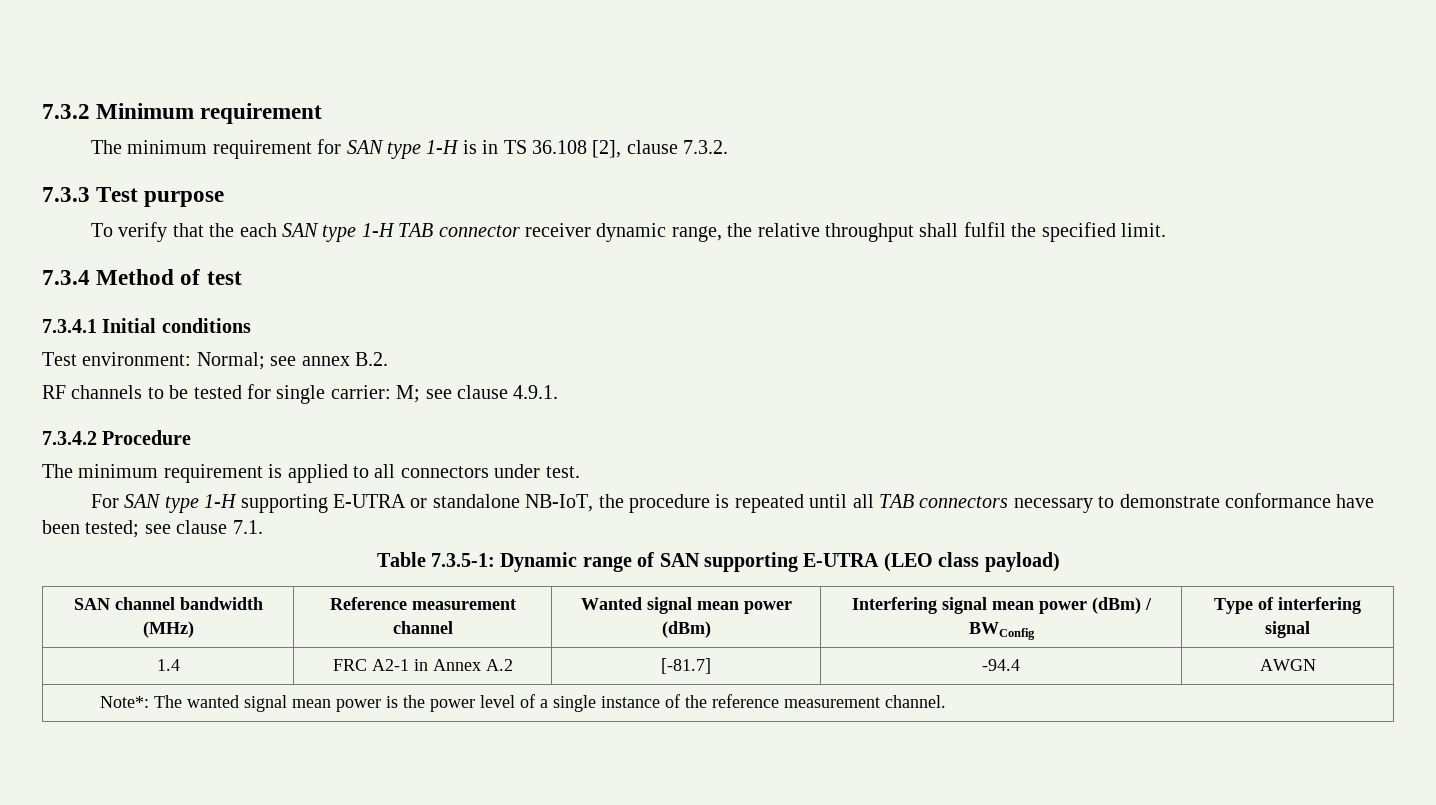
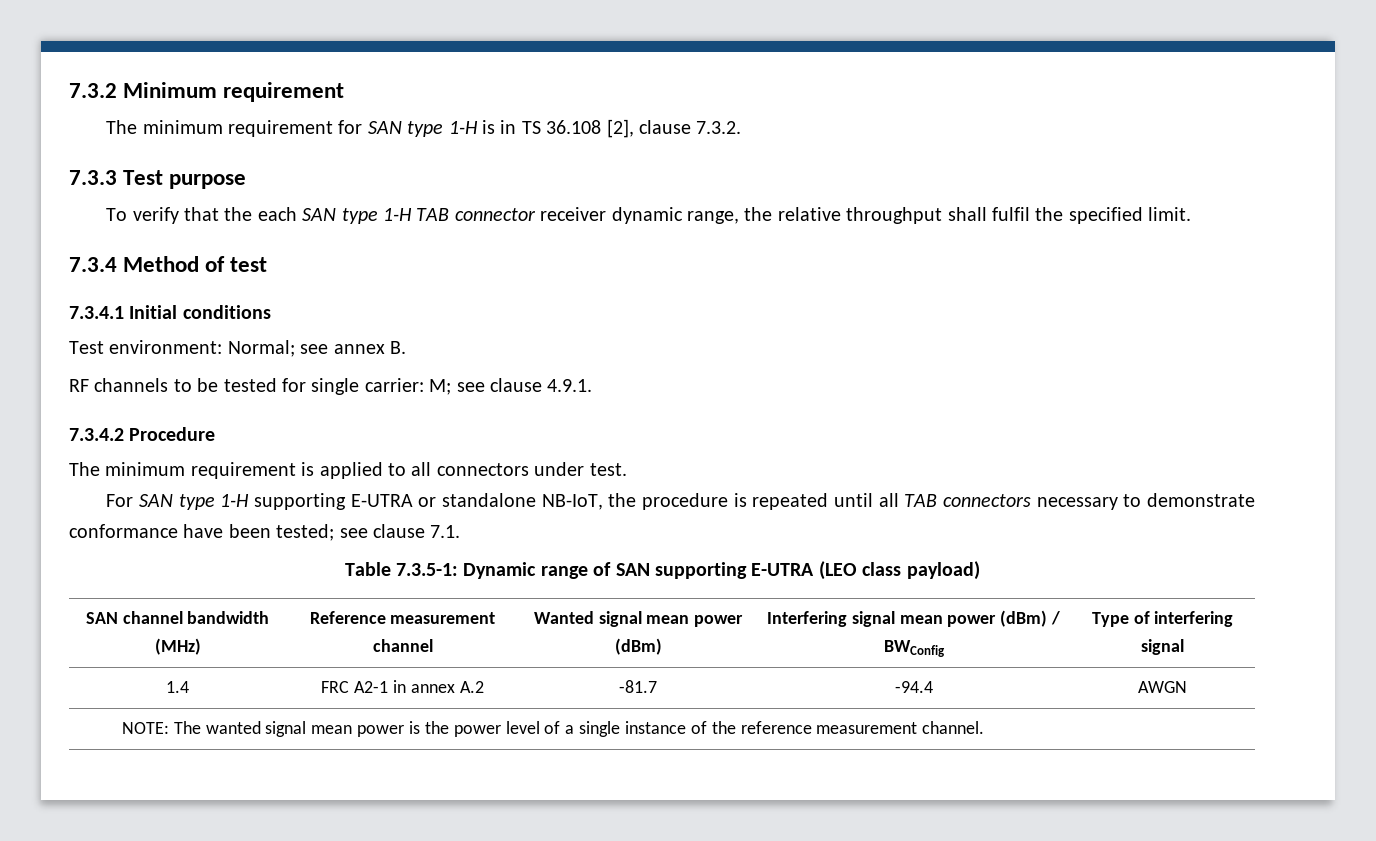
[355,352,388,366] B.2. -> [390,341,406,354] B.
[432,659,481,671] Annex -> [410,684,455,693] annex
[661,658,711,674] [-81.7] -> [619,680,657,693] -81.7
[100,696,150,708] Note*: -> [121,722,169,734] NOTE:

